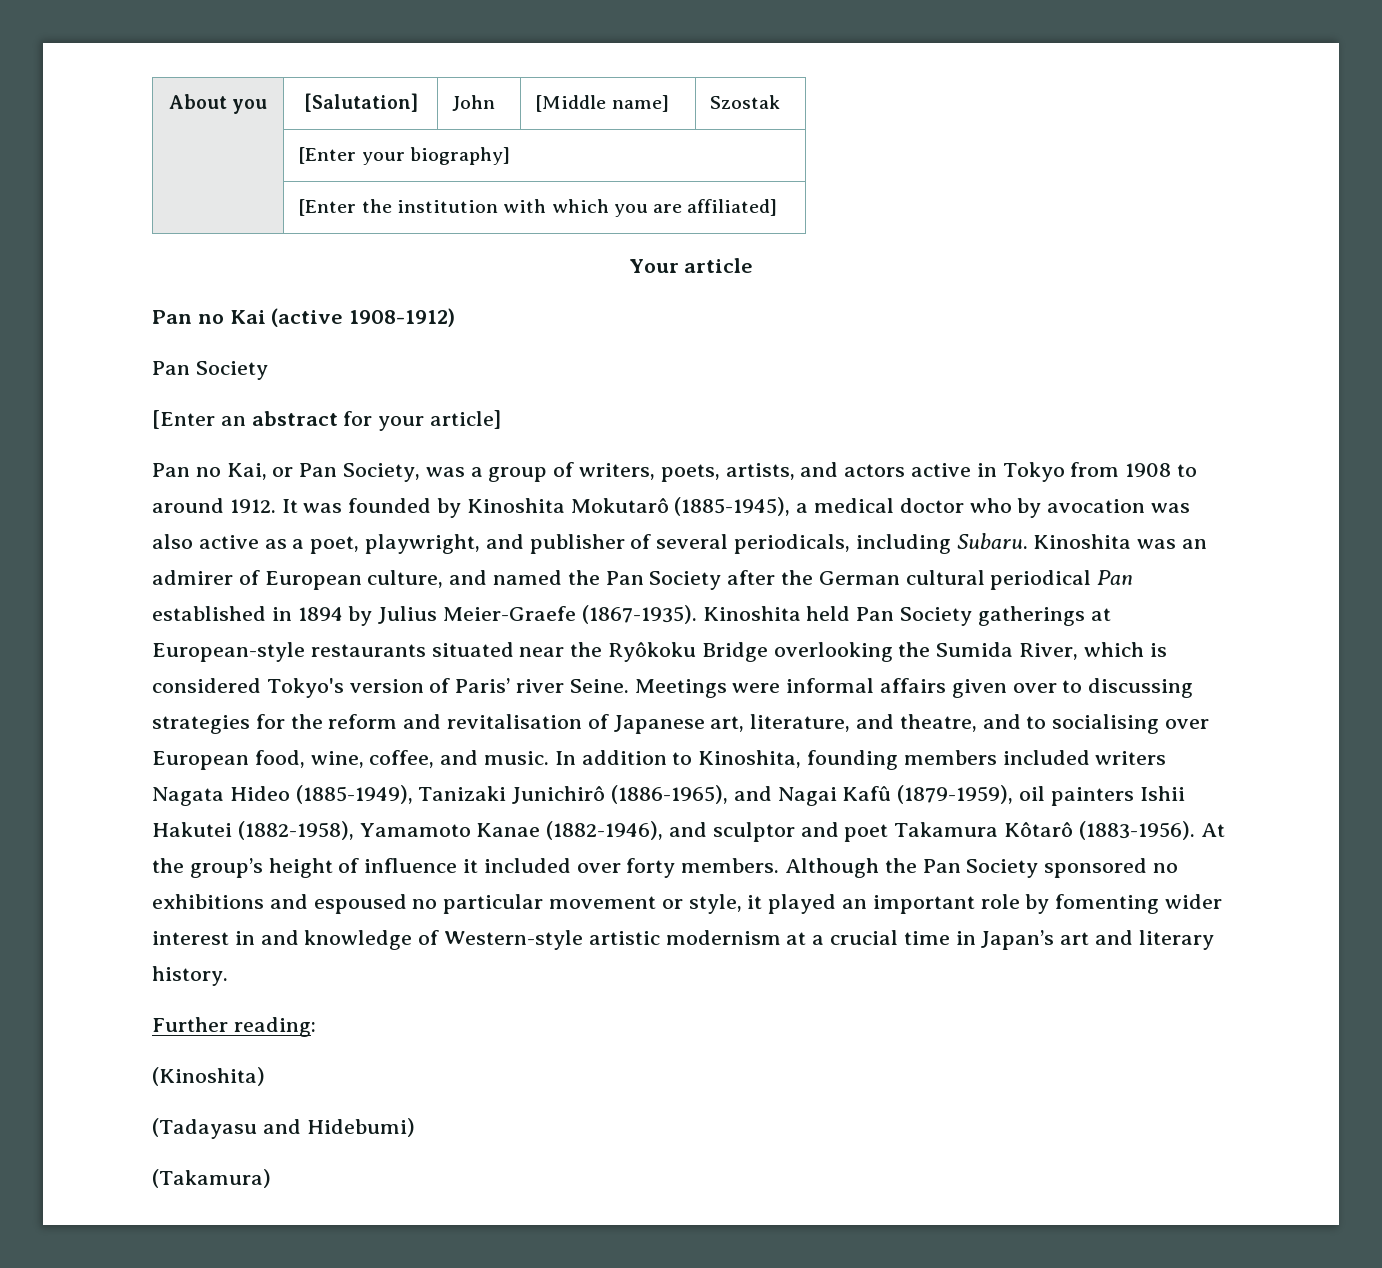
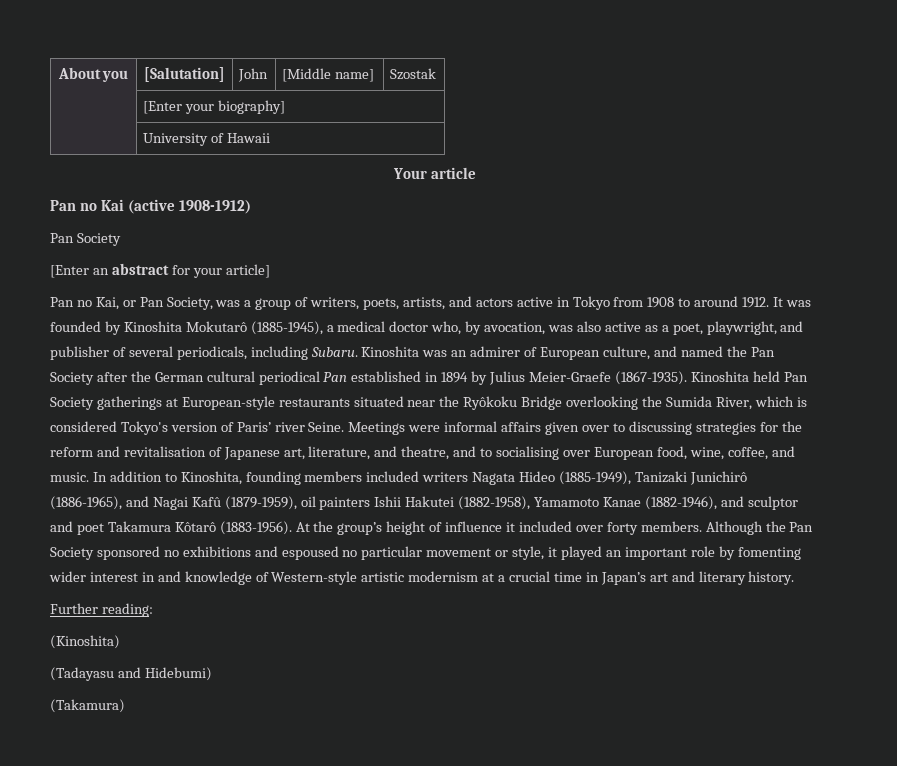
[298,199,778,217] [Enter the institution with which you are affiliated] -> [143,133,270,146] University of Hawaii
[969,498,1146,518] who by avocation -> [431,321,546,335] who, by avocation,

